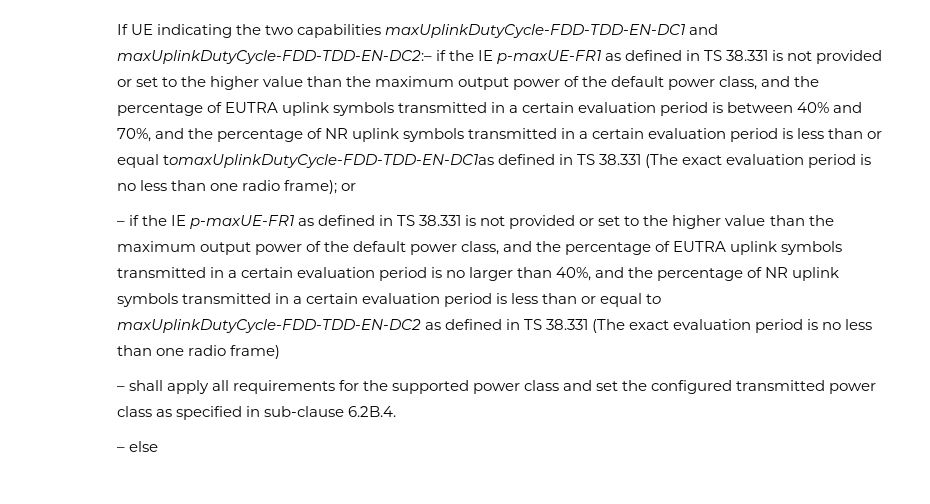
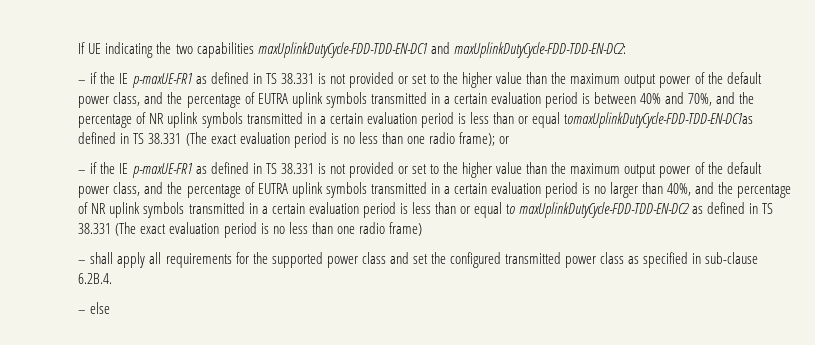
[116,50,432,64] maxUplinkDutyCycle-FDD-TDD-EN-DC2:– -> [453,42,626,58] [78,80,87,84] maxUplinkDutyCycle-FDD-TDD-EN-DC2: // –

